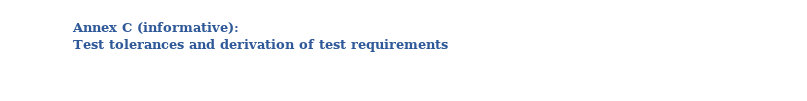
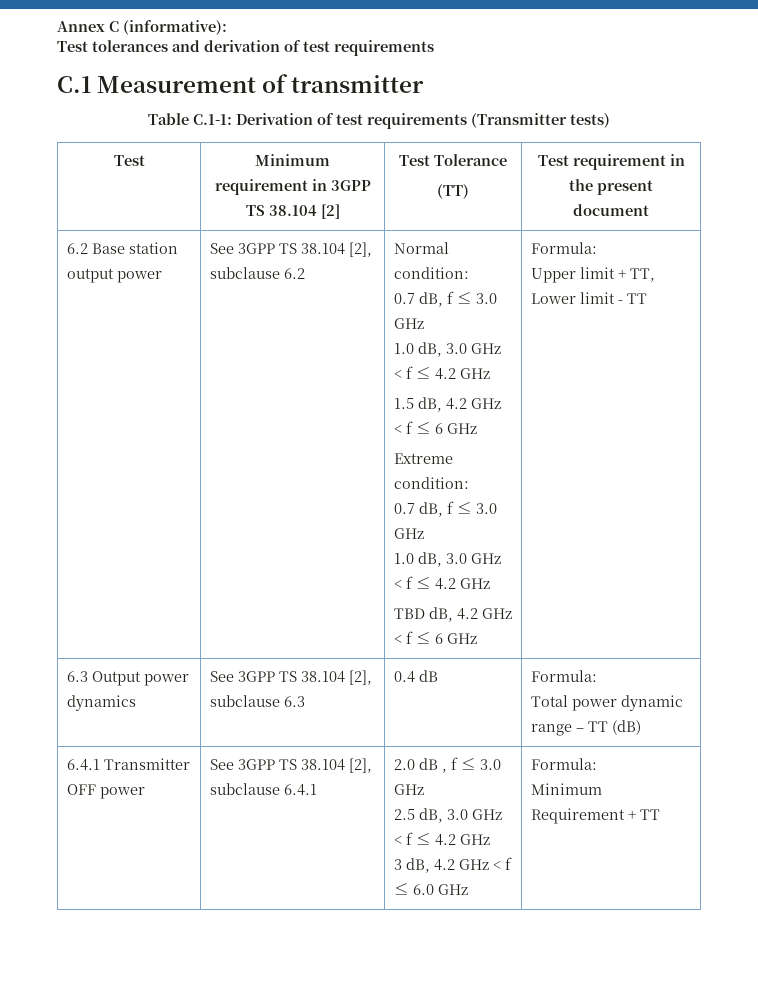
(448, 45) none -> [57,74,425,93] [148,113,610,129] [113,155,145,166] [255,154,330,166] [214,179,371,195] [245,204,340,219] [399,154,507,166] [437,184,469,199] [537,154,685,170] [569,179,653,195] [573,204,649,216] [66,242,178,254] [66,268,162,283] [209,242,372,257] [209,267,305,279] [393,242,449,254] [393,267,469,279] [393,291,497,307] [393,318,424,329] [393,342,501,357] [393,366,490,380] [393,397,501,412] [393,421,477,434] [393,453,453,464] [393,477,469,489] [393,501,497,517] [393,528,424,539] [393,552,501,567] [393,576,490,590] [393,607,512,622] [393,631,477,644] [530,242,597,254] [530,267,655,283] [530,292,647,304] [66,671,189,686] [66,695,136,711] [209,670,372,685] [209,695,305,707] [393,670,438,683] [530,670,597,682] [530,695,683,711] [530,720,641,736] [66,758,190,771] [66,784,145,799] [209,758,372,773] [209,783,317,796] [393,757,501,773] [393,784,424,795] [393,808,502,823] [393,832,490,846] [393,857,512,873] [393,883,468,895] [530,758,597,770] [530,783,602,795] [530,808,660,824] // C.1 Measurement of transmitter // Table C.1-1: Derivation of test requirements (Transmitter tests) // Test | Minimum requirement in 3GPP TS 38.104 [2] | Test Tolerance // (TT) | Test requirement in the present document // 6.2 Base station output power | See 3GPP TS 38.104 [2], subclause 6.2 | Normal condition: // 0.7 dB, f ≤ 3.0 GHz // 1.0 dB, 3.0 GHz < f ≤ 4.2 GHz // 1.5 dB, 4.2 GHz < f ≤ 6 GHz // Extreme condition: // 0.7 dB, f ≤ 3.0 GHz // 1.0 dB, 3.0 GHz < f ≤ 4.2 GHz // TBD dB, 4.2 GHz < f ≤ 6 GHz | Formula: // Upper limit + TT, Lower limit - TT // 6.3 Output power dynamics | See 3GPP TS 38.104 [2], subclause 6.3 | 0.4 dB | Formula: // Total power dynamic range – TT (dB) // 6.4.1 Transmitter OFF power | See 3GPP TS 38.104 [2], subclause 6.4.1 | 2.0 dB , f ≤ 3.0 GHz // 2.5 dB, 3.0 GHz < f ≤ 4.2 GHz // 3 dB, 4.2 GHz < f ≤ 6.0 GHz | Formula: // Minimum Requirement + TT

